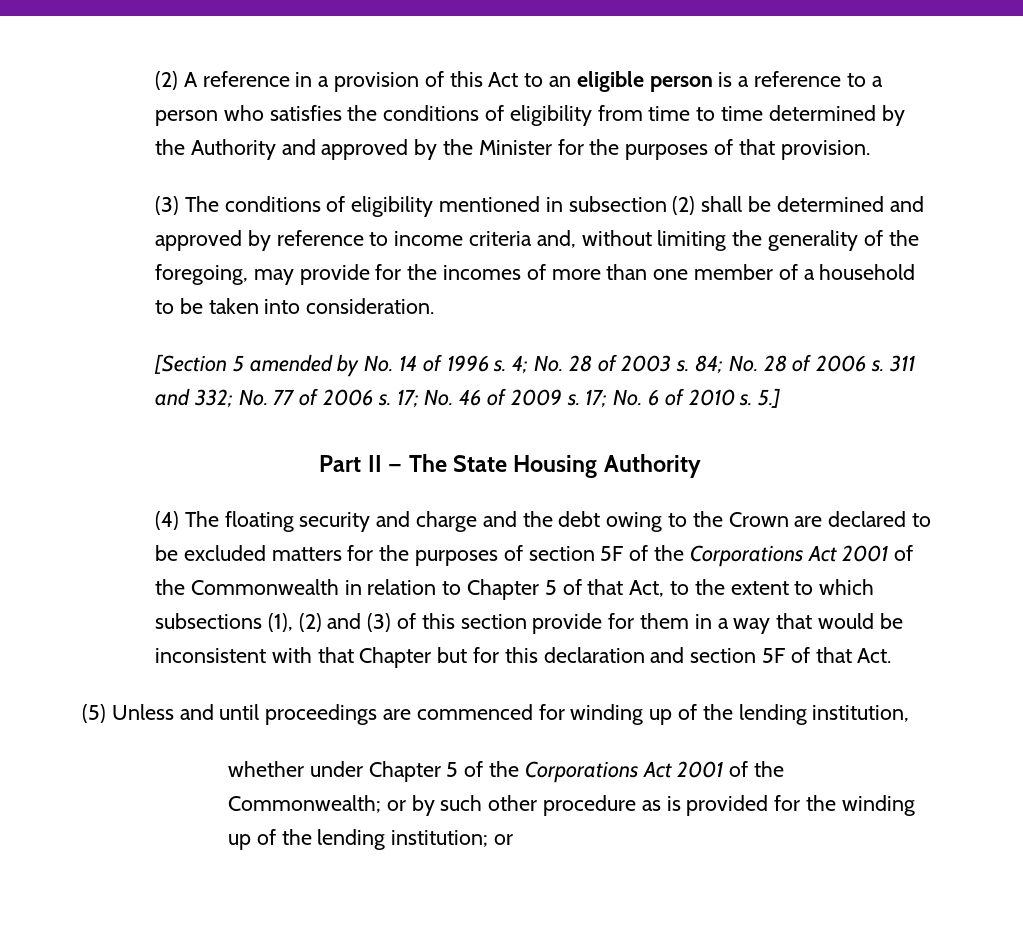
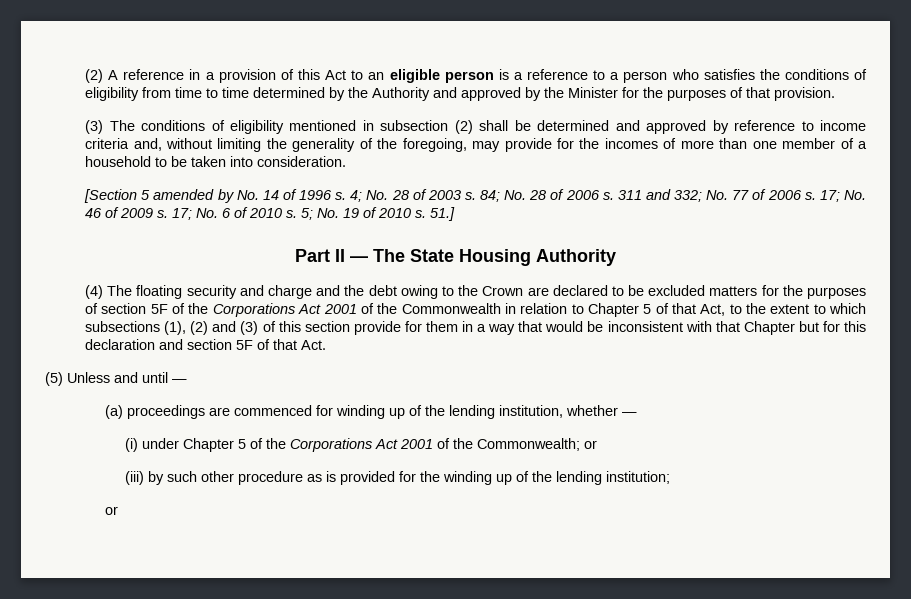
[758,388,781,408] 5.] -> [301,207,456,221] 5; No. 19 of 2010 s. 51.]
(260, 712) none -> [172,379,187,383] [105,405,124,419] — // (a)
[227,761,304,777] // whether -> [566,405,638,416] [125,438,139,452] whether — // (i)
(406, 805) none -> [125,471,145,485] // (iii)
(489, 838) none -> (671, 477) //

